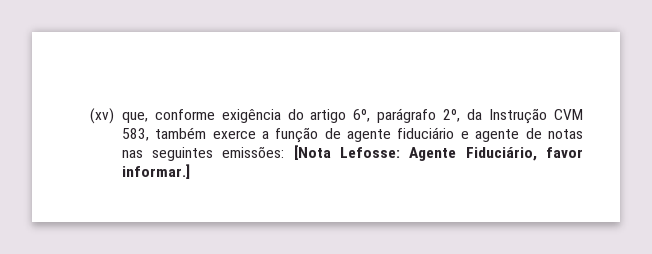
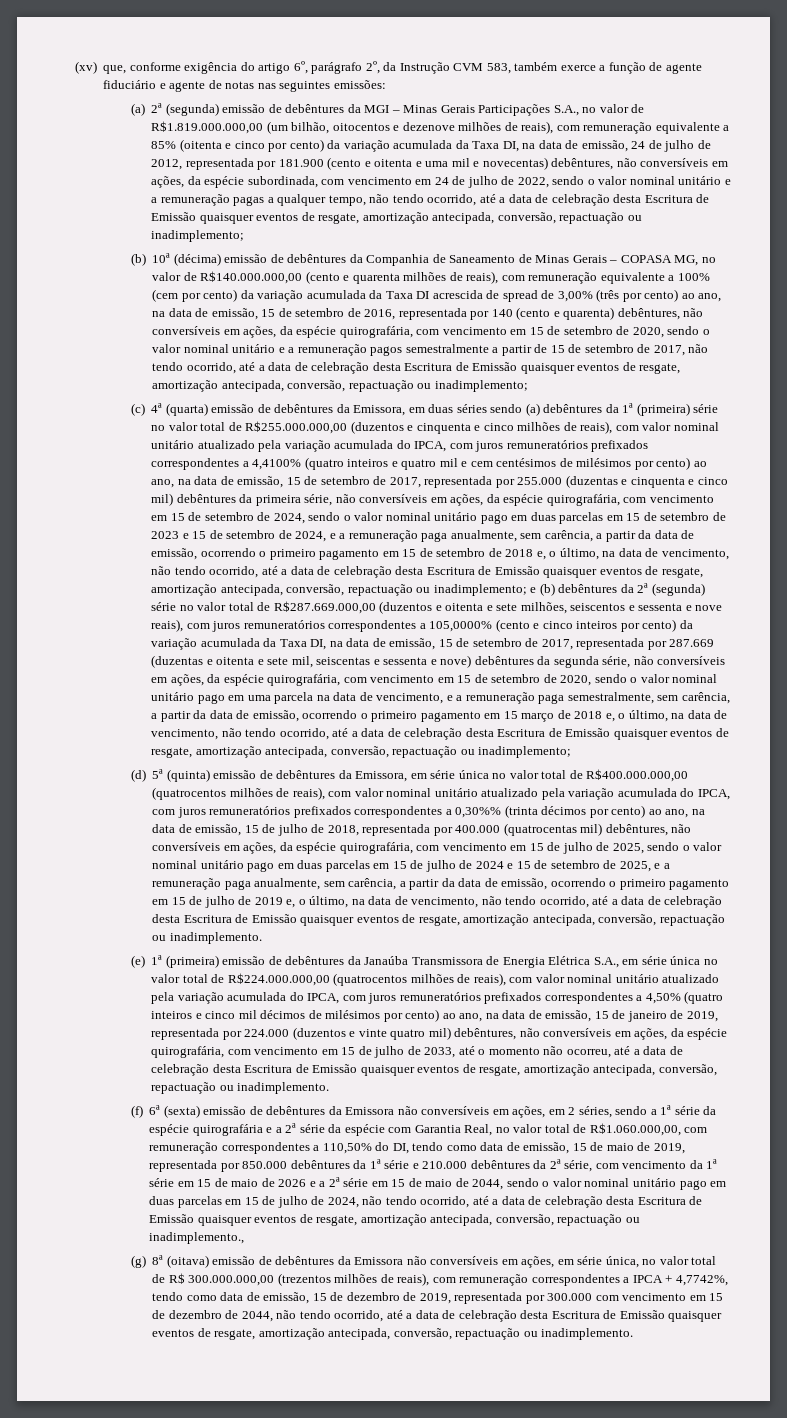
[293,145,583,161] [121,164,190,179] [Nota Lefosse: Agente Fiduciário, favor informar.] -> [130,103,645,116] [151,121,730,134] [151,139,711,152] [151,157,728,170] [151,176,731,188] [151,194,710,206] [151,212,642,224] [151,230,245,242] [130,253,716,266] [152,271,710,284] [152,289,722,302] [152,307,704,320] [152,326,710,338] [152,344,709,356] [152,362,681,374] [152,380,528,392] [130,403,719,416] [151,421,719,434] [151,440,649,452] [151,457,707,470] [151,475,728,488] [151,493,714,506] [151,512,726,524] [151,530,695,542] [151,548,729,560] [151,566,703,578] [151,583,705,596] [151,601,723,614] [151,619,693,632] [151,638,715,650] [151,655,726,668] [151,674,718,686] [151,692,730,704] [151,710,728,722] [151,728,729,740] [151,746,572,758] [130,769,689,782] [152,787,730,800] [152,805,705,818] [152,823,692,836] [152,842,723,854] [152,860,670,872] [152,878,730,890] [152,896,723,908] [152,914,725,926] [152,932,262,944] [130,955,718,968] [151,973,720,986] [151,991,724,1004] [151,1009,718,1022] [151,1027,728,1040] [151,1046,683,1058] [151,1064,717,1076] [151,1082,330,1094] [130,1105,717,1118] [149,1123,708,1136] [149,1142,685,1154] [149,1159,718,1172] [149,1177,727,1190] [149,1196,703,1208] [149,1214,640,1226] [149,1232,245,1244] [130,1255,717,1268] [152,1273,728,1286] [152,1292,724,1304] [152,1310,723,1322] [152,1328,634,1340] // (a) 2ª (segunda) emissão de debêntures da MGI – Minas Gerais Participações S.A., no valor de R$1.819.000.000,00 (um bilhão, oitocentos e dezenove milhões de reais), com remuneração equivalente a 85% (oitenta e cinco por cento) da variação acumulada da Taxa DI, na data de emissão, 24 de julho de 2012, representada por 181.900 (cento e oitenta e uma mil e novecentas) debêntures, não conversíveis em ações, da espécie subordinada, com vencimento em 24 de julho de 2022, sendo o valor nominal unitário e a remuneração pagas a qualquer tempo, não tendo ocorrido, até a data de celebração desta Escritura de Emissão quaisquer eventos de resgate, amortização antecipada, conversão, repactuação ou inadimplemento; // (b) 10ª (décima) emissão de debêntures da Companhia de Saneamento de Minas Gerais – COPASA MG, no valor de R$140.000.000,00 (cento e quarenta milhões de reais), com remuneração equivalente a 100% (cem por cento) da variação acumulada da Taxa DI acrescida de spread de 3,00% (três por cento) ao ano, na data de emissão, 15 de setembro de 2016, representada por 140 (cento e quarenta) debêntures, não conversíveis em ações, da espécie quirografária, com vencimento em 15 de setembro de 2020, sendo o valor nominal unitário e a remuneração pagos semestralmente a partir de 15 de setembro de 2017, não tendo ocorrido, até a data de celebração desta Escritura de Emissão quaisquer eventos de resgate, amortização antecipada, conversão, repactuação ou inadimplemento; // (c) 4ª (quarta) emissão de debêntures da Emissora, em duas séries sendo (a) debêntures da 1ª (primeira) série no valor total de R$255.000.000,00 (duzentos e cinquenta e cinco milhões de reais), com valor nominal unitário atualizado pela variação acumulada do IPCA, com juros remuneratórios prefixados correspondentes a 4,4100% (quatro inteiros e quatro mil e cem centésimos de milésimos por cento) ao ano, na data de emissão, 15 de setembro de 2017, representada por 255.000 (duzentas e cinquenta e cinco mil) debêntures da primeira série, não conversíveis em ações, da espécie quirografária, com vencimento em 15 de setembro de 2024, sendo o valor nominal unitário pago em duas parcelas em 15 de setembro de 2023 e 15 de setembro de 2024, e a remuneração paga anualmente, sem carência, a partir da data de emissão, ocorrendo o primeiro pagamento em 15 de setembro de 2018 e, o último, na data de vencimento, não tendo ocorrido, até a data de celebração desta Escritura de Emissão quaisquer eventos de resgate, amortização antecipada, conversão, repactuação ou inadimplemento; e (b) debêntures da 2ª (segunda) série no valor total de R$287.669.000,00 (duzentos e oitenta e sete milhões, seiscentos e sessenta e nove reais), com juros remuneratórios correspondentes a 105,0000% (cento e cinco inteiros por cento) da variação acumulada da Taxa DI, na data de emissão, 15 de setembro de 2017, representada por 287.669 (duzentas e oitenta e sete mil, seiscentas e sessenta e nove) debêntures da segunda série, não conversíveis em ações, da espécie quirografária, com vencimento em 15 de setembro de 2020, sendo o valor nominal unitário pago em uma parcela na data de vencimento, e a remuneração paga semestralmente, sem carência, a partir da data de emissão, ocorrendo o primeiro pagamento em 15 março de 2018 e, o último, na data de vencimento, não tendo ocorrido, até a data de celebração desta Escritura de Emissão quaisquer eventos de resgate, amortização antecipada, conversão, repactuação ou inadimplemento; // (d) 5ª (quinta) emissão de debêntures da Emissora, em série única no valor total de R$400.000.000,00 (quatrocentos milhões de reais), com valor nominal unitário atualizado pela variação acumulada do IPCA, com juros remuneratórios prefixados correspondentes a 0,30%% (trinta décimos por cento) ao ano, na data de emissão, 15 de julho de 2018, representada por 400.000 (quatrocentas mil) debêntures, não conversíveis em ações, da espécie quirografária, com vencimento em 15 de julho de 2025, sendo o valor nominal unitário pago em duas parcelas em 15 de julho de 2024 e 15 de setembro de 2025, e a remuneração paga anualmente, sem carência, a partir da data de emissão, ocorrendo o primeiro pagamento em 15 de julho de 2019 e, o último, na data de vencimento, não tendo ocorrido, até a data de celebração desta Escritura de Emissão quaisquer eventos de resgate, amortização antecipada, conversão, repactuação ou inadimplemento. // (e) 1ª (primeira) emissão de debêntures da Janaúba Transmissora de Energia Elétrica S.A., em série única no valor total de R$224.000.000,00 (quatrocentos milhões de reais), com valor nominal unitário atualizado pela variação acumulada do IPCA, com juros remuneratórios prefixados correspondentes a 4,50% (quatro inteiros e cinco mil décimos de milésimos por cento) ao ano, na data de emissão, 15 de janeiro de 2019, representada por 224.000 (duzentos e vinte quatro mil) debêntures, não conversíveis em ações, da espécie quirografária, com vencimento em 15 de julho de 2033, até o momento não ocorreu, até a data de celebração desta Escritura de Emissão quaisquer eventos de resgate, amortização antecipada, conversão, repactuação ou inadimplemento. // (f) 6ª (sexta) emissão de debêntures da Emissora não conversíveis em ações, em 2 séries, sendo a 1ª série da espécie quirografária e a 2ª série da espécie com Garantia Real, no valor total de R$1.060.000,00, com remuneração correspondentes a 110,50% do DI, tendo como data de emissão, 15 de maio de 2019, representada por 850.000 debêntures da 1ª série e 210.000 debêntures da 2ª série, com vencimento da 1ª série em 15 de maio de 2026 e a 2ª série em 15 de maio de 2044, sendo o valor nominal unitário pago em duas parcelas em 15 de julho de 2024, não tendo ocorrido, até a data de celebração desta Escritura de Emissão quaisquer eventos de resgate, amortização antecipada, conversão, repactuação ou inadimplemento., // (g) 8ª (oitava) emissão de debêntures da Emissora não conversíveis em ações, em série única, no valor total de R$ 300.000.000,00 (trezentos milhões de reais), com remuneração correspondentes a IPCA + 4,7742%, tendo como data de emissão, 15 de dezembro de 2019, representada por 300.000 com vencimento em 15 de dezembro de 2044, não tendo ocorrido, até a data de celebração desta Escritura de Emissão quaisquer eventos de resgate, amortização antecipada, conversão, repactuação ou inadimplemento.

